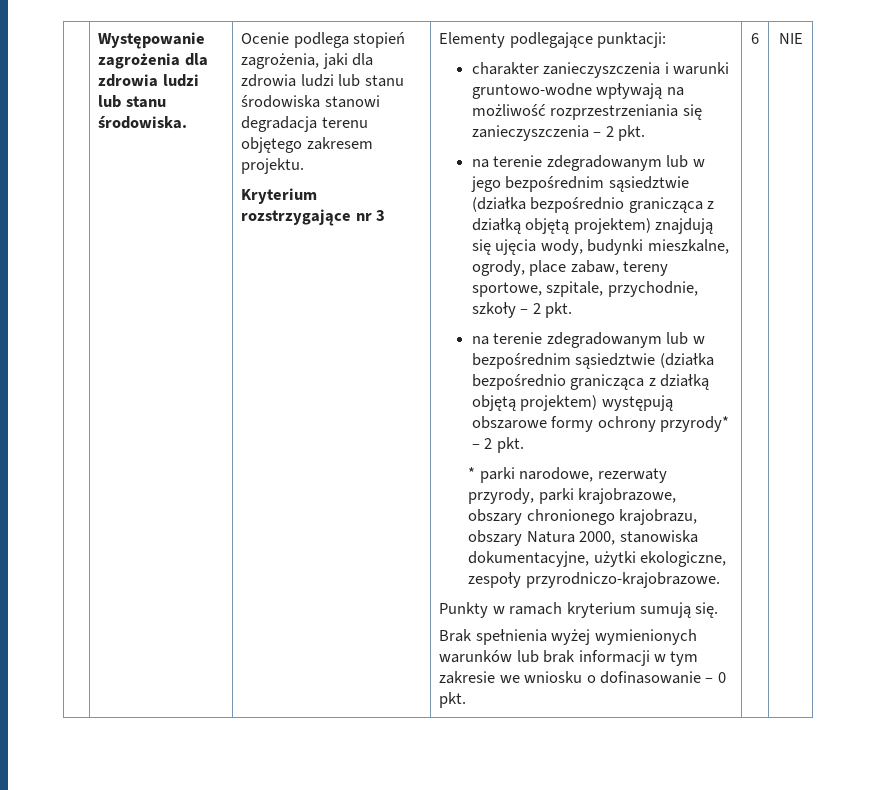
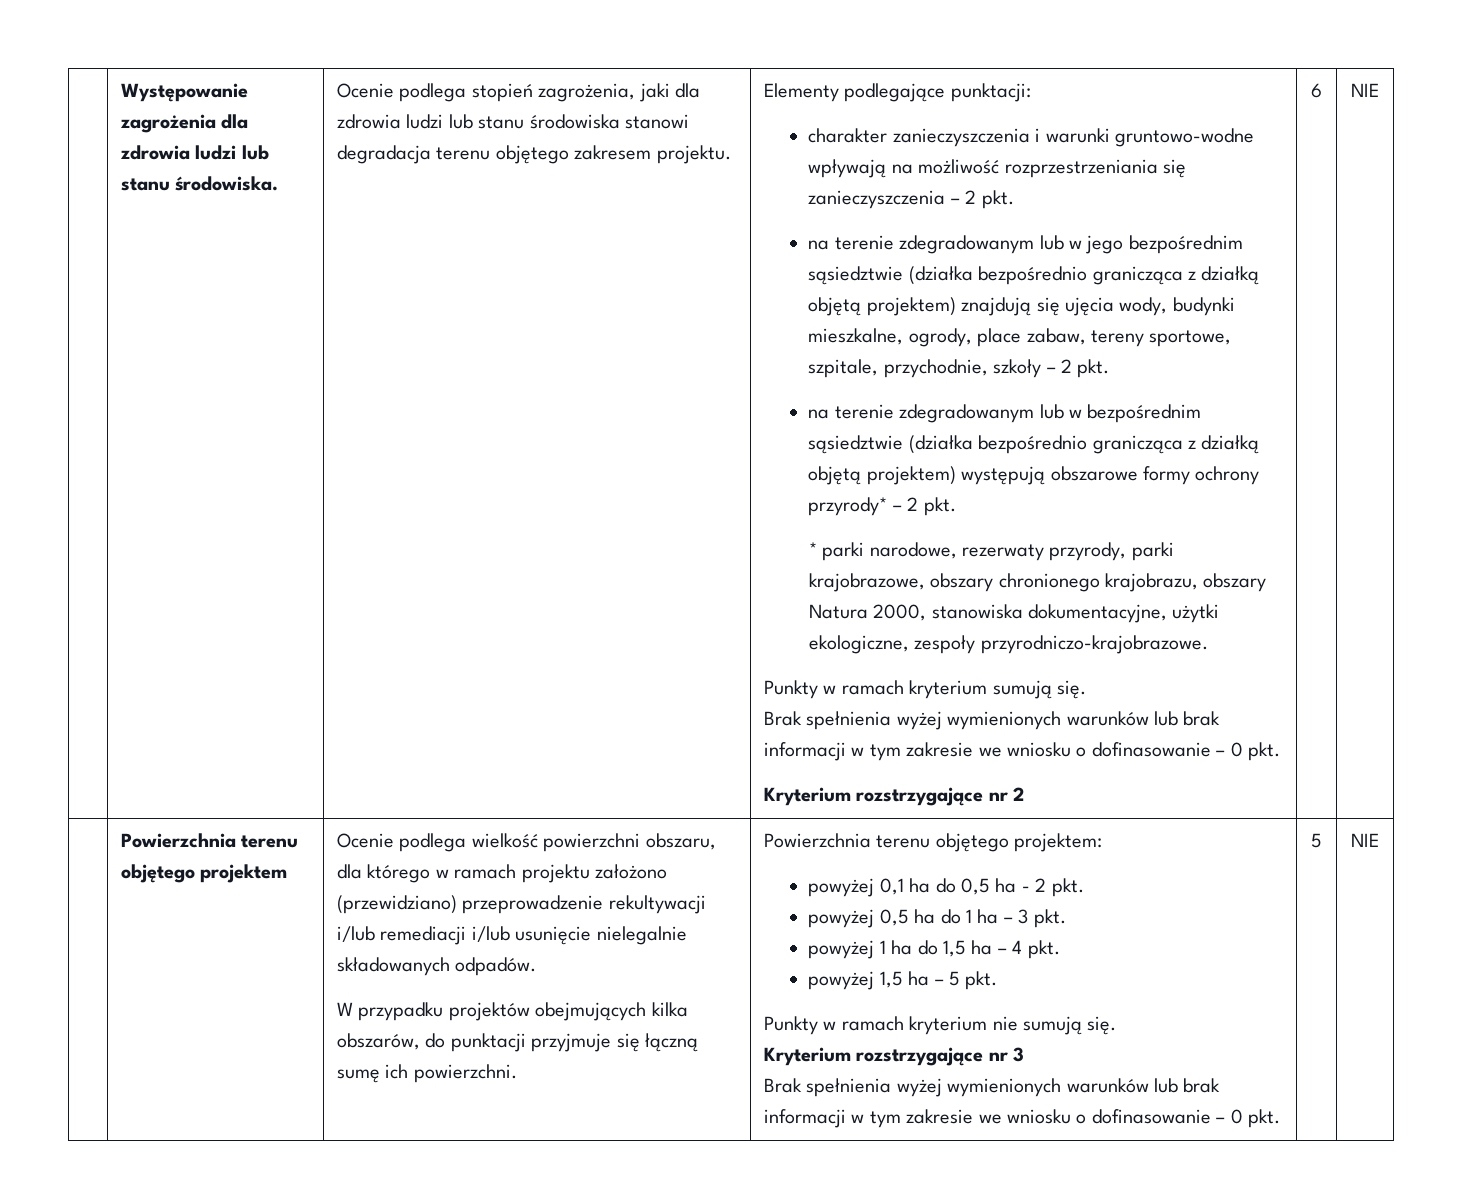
[241,188,318,204] [241,209,386,226] // Kryterium rozstrzygające nr 3 -> (731, 154) none
[751,33,759,44] | 6 -> [764,787,1025,806] [1311,83,1322,98] [1351,83,1379,97] [121,833,299,848] [121,864,288,883] [337,833,716,852] [337,864,668,883] [337,895,706,914] [337,926,687,945] [337,957,537,976] [337,1002,688,1021] [337,1033,699,1052] [337,1064,517,1083] [764,833,1103,852] [808,878,1084,897] [808,909,1066,928] [808,940,1060,959] [808,971,998,990] [764,1016,1117,1035] [764,1047,1025,1066] [764,1078,1221,1097] [764,1109,1281,1128] [1311,833,1322,848] // Kryterium rozstrzygające nr 2 | 6 | NIE // | Powierzchnia terenu objętego projektem | Ocenie podlega wielkość powierzchni obszaru, dla którego w ramach projektu założono (przewidziano) przeprowadzenie rekultywacji i/lub remediacji i/lub usunięcie nielegalnie składowanych odpadów. // W przypadku projektów obejmujących kilka obszarów, do punktacji przyjmuje się łączną sumę ich powierzchni. | Powierzchnia terenu objętego projektem: // powyżej 0,1 ha do 0,5 ha - 2 pkt. // powyżej 0,5 ha do 1 ha – 3 pkt. // powyżej 1 ha do 1,5 ha – 4 pkt. // powyżej 1,5 ha – 5 pkt. // Punkty w ramach kryterium nie sumują się. // Kryterium rozstrzygające nr 3 // Brak spełnienia wyżej wymienionych warunków lub brak informacji w tym zakresie we wniosku o dofinasowanie – 0 pkt. | 5

